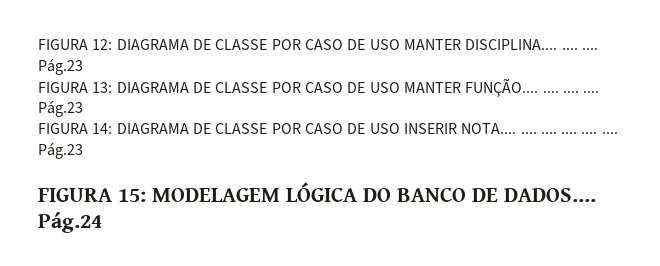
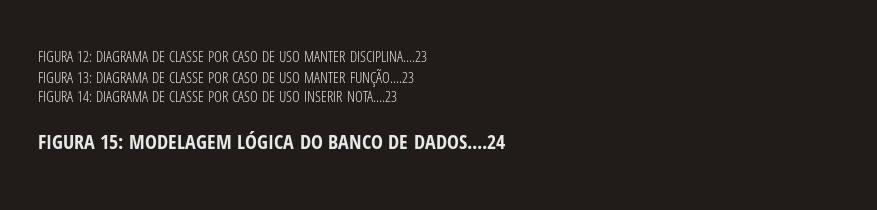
[465,39,598,50] [38,59,83,75] DISCIPLINA.... .... .... Pág.23 -> [349,51,427,62] DISCIPLINA....23
[465,78,600,97] [38,101,83,117] FUNÇÃO.... .... .... .... Pág.23 -> [349,68,414,87] FUNÇÃO....23
[461,123,618,134] [38,143,83,159] NOTA.... .... .... .... .... .... Pág.23 -> [346,91,398,102] NOTA....23
[504,188,596,202] [38,212,102,233] DADOS.... Pág.24 -> [413,135,505,149] DADOS....24

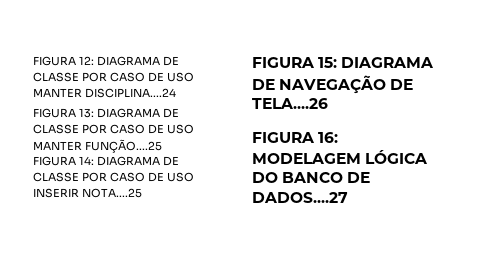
[349,51,427,62] DISCIPLINA....23 -> [85,88,176,98] DISCIPLINA....24
[349,68,414,87] FUNÇÃO....23 -> [85,139,162,153] FUNÇÃO....25
[346,91,398,102] NOTA....23 -> [82,188,142,198] NOTA....25
(124, 142) none -> [341,57,435,68] [252,75,414,94] [252,98,328,109] [252,132,339,143] DIAGRAMA DE NAVEGAÇÃO DE TELA....26 // FIGURA 16:
[413,135,505,149] DADOS....24 -> [252,192,348,203] DADOS....27

